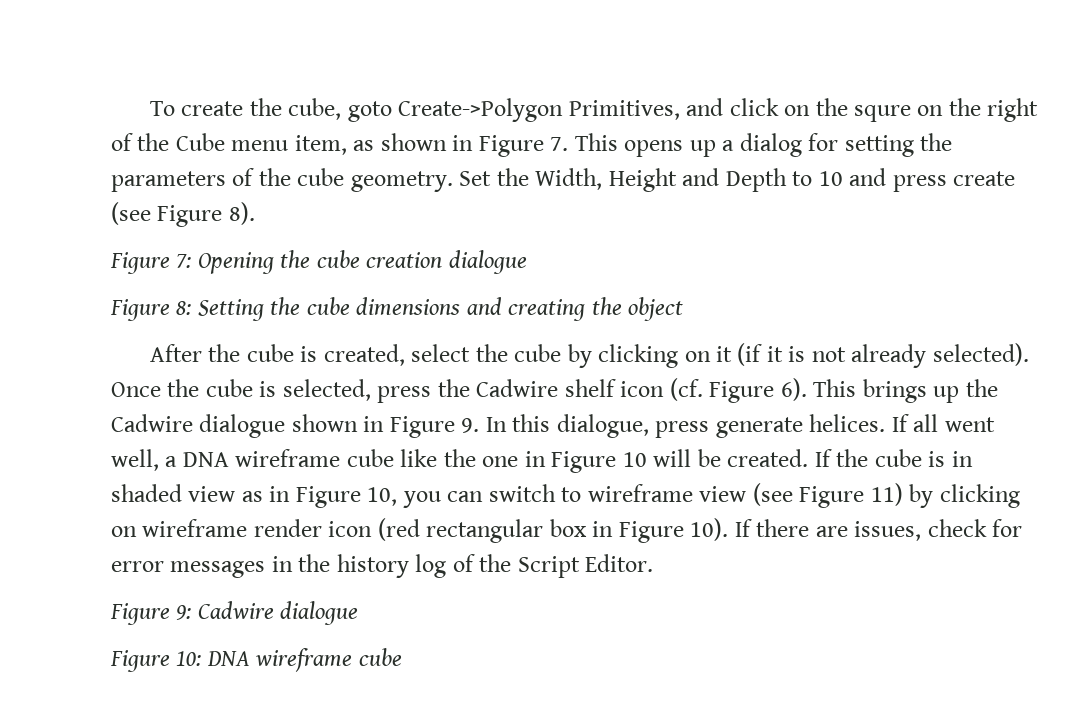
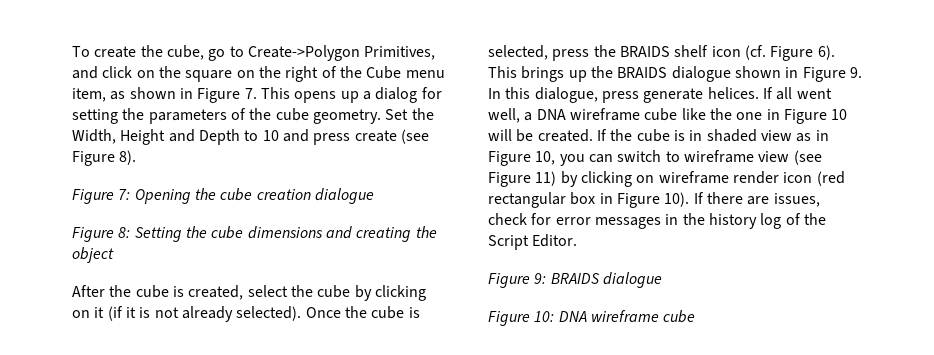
[347,101,392,122] goto -> [208,46,244,61] go to
[854,105,912,122] squre -> [185,70,233,82] square
[476,379,559,397] Cadwire -> [619,46,670,57] BRAIDS
[111,414,193,432] Cadwire -> [617,67,668,78] BRAIDS
[197,601,274,619] Cadwire -> [550,273,600,284] BRAIDS

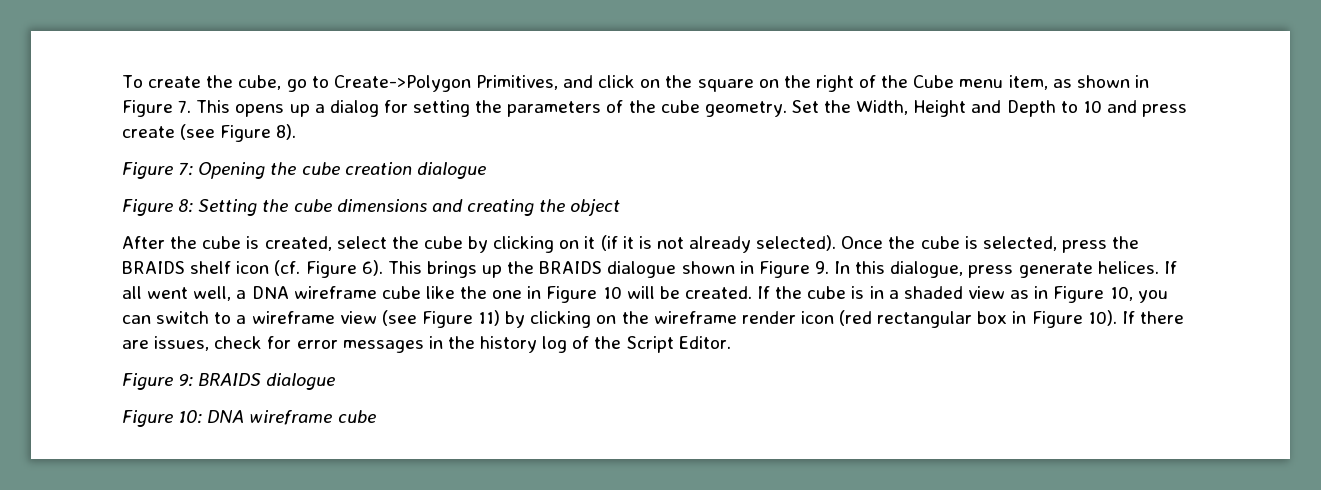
(703, 135) none -> [888,290,899,299] a
(680, 156) none -> [236,315,247,324] a
(655, 179) none -> [621,311,649,324] the

